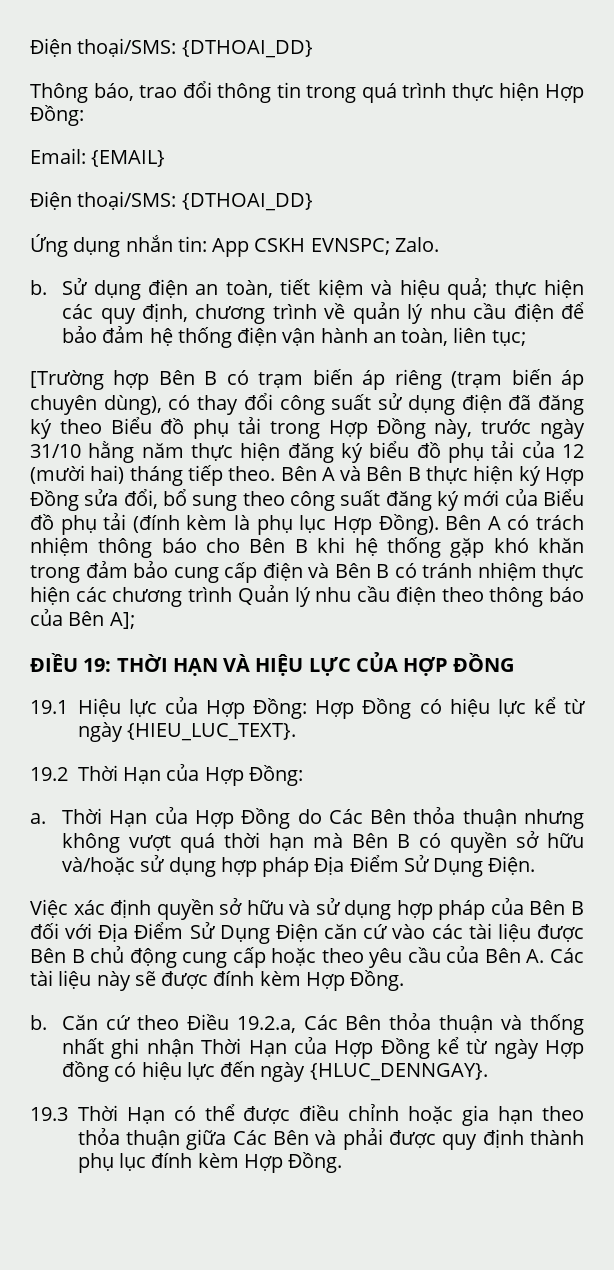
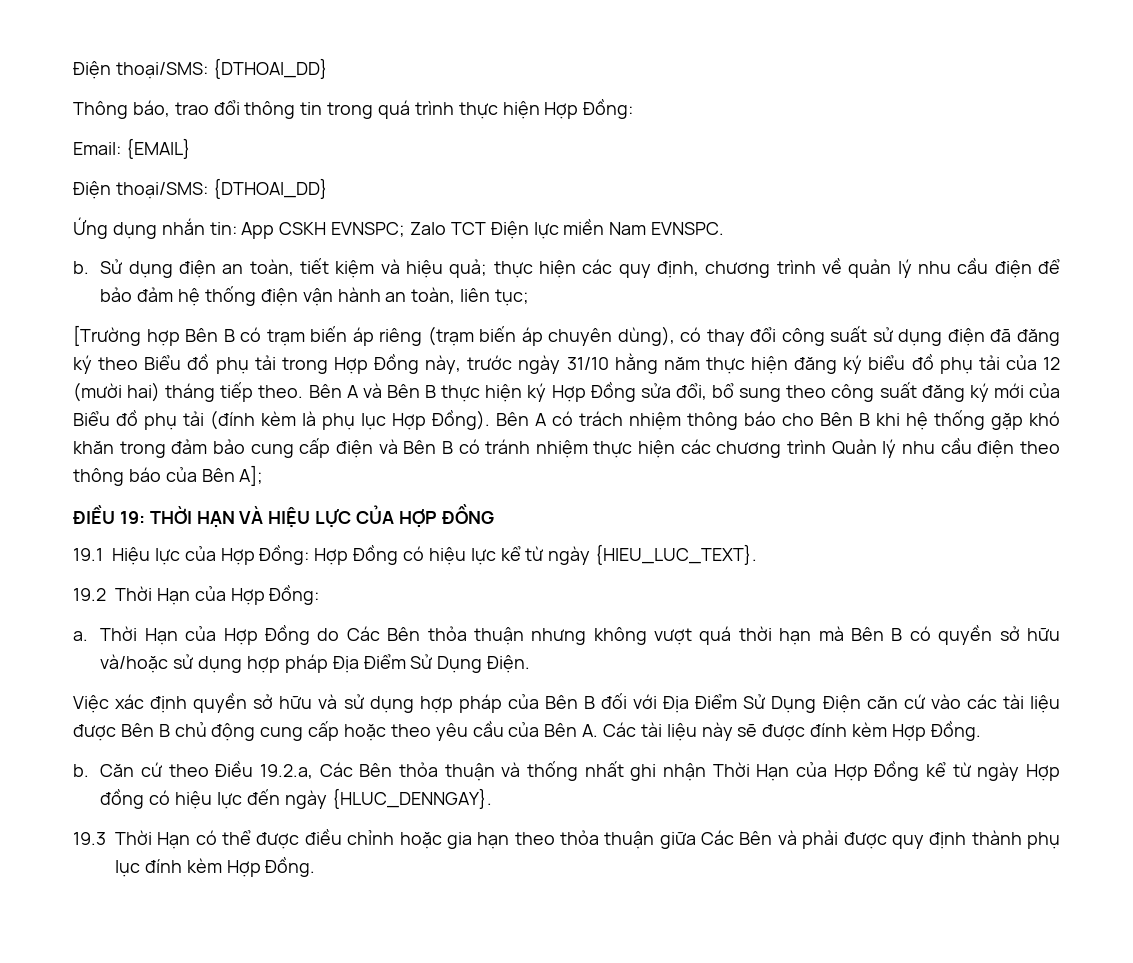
[394,237,439,252] Zalo. -> [410,219,725,239] Zalo TCT Điện lực miền Nam EVNSPC.

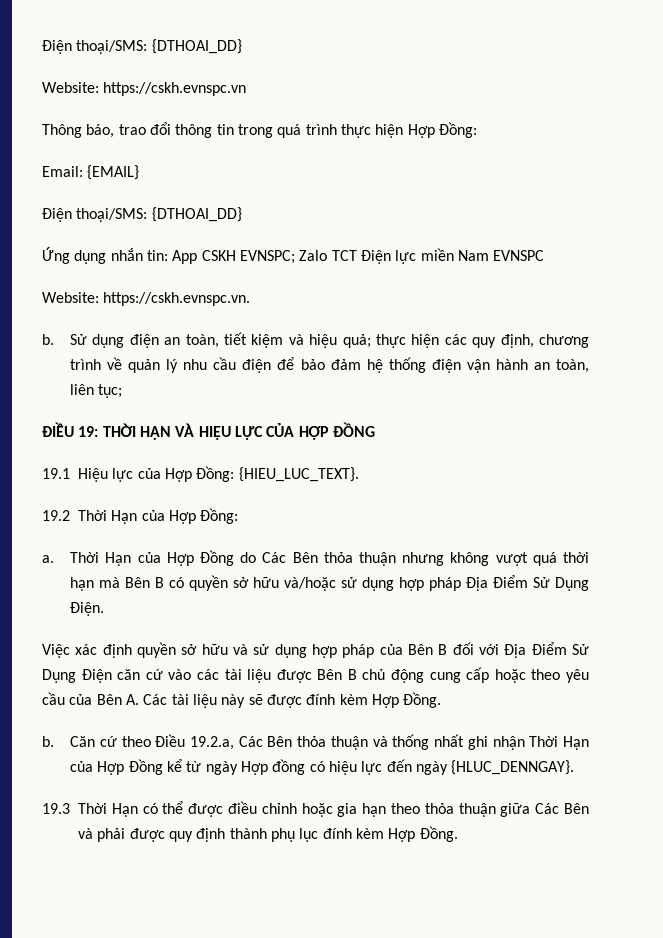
[73,58,328,79] Điện thoại/SMS: {DTHOAI_DD} -> [42,39,242,54] [42,82,247,96] Điện thoại/SMS: {DTHOAI_DD} // Website: https://cskh.evnspc.vn
[651,222,725,235] EVNSPC. -> [493,250,545,261] [42,292,251,306] EVNSPC // Website: https://cskh.evnspc.vn.
[73,325,1060,346] [73,353,1060,374] [73,382,1060,402] [73,410,1060,430] [73,438,1061,458] [73,465,264,486] // [Trường hợp Bên B có trạm biến áp riêng (trạm biến áp chuyên dùng), có thay đổi công suất sử dụng điện đã đăng ký theo Biểu đồ phụ tải trong Hợp Đồng này, trước ngày 31/10 hằng năm thực hiện đăng ký biểu đồ phụ tải của 12 (mười hai) tháng tiếp theo. Bên A và Bên B thực hiện ký Hợp Đồng sửa đổi, bổ sung theo công suất đăng ký mới của Biểu đồ phụ tải (đính kèm là phụ lục Hợp Đồng). Bên A có trách nhiệm thông báo cho Bên B khi hệ thống gặp khó khăn trong đảm bảo cung cấp điện và Bên B có tránh nhiệm thực hiện các chương trình Quản lý nhu cầu điện theo thông báo của Bên A]; -> (123, 391) none
[314,545,591,565] Hợp Đồng có hiệu lực kể từ ngày -> (235, 474) none

